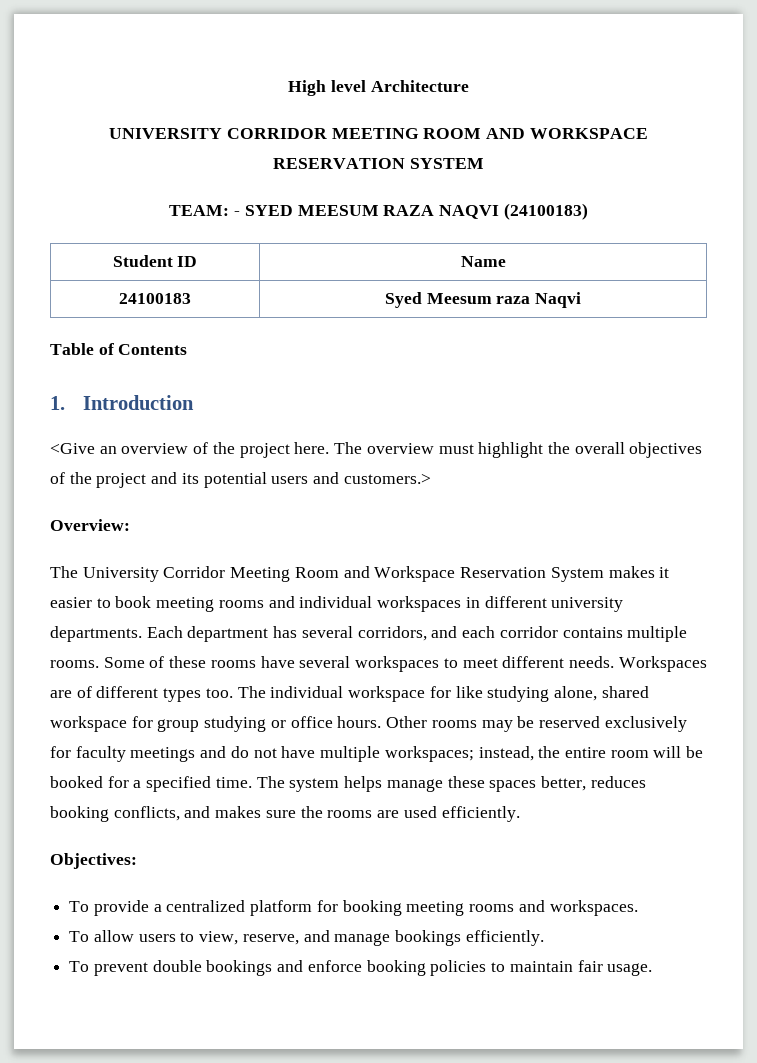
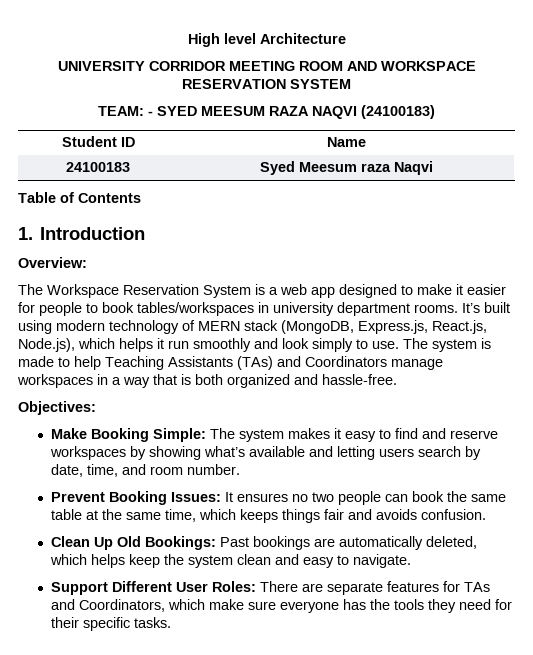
[50,442,703,458] [50,472,431,488] [50,519,130,531] [50,566,670,582] [50,596,624,612] [50,626,688,642] [50,656,707,672] [50,686,649,702] [50,716,687,732] [50,746,704,762] [50,776,646,792] [50,806,520,822] [50,853,137,869] [69,900,638,916] [69,930,544,946] [69,960,653,976] <Give an overview of the project here. The overview must highlight the overall objectives of the project and its potential users and customers.> // Overview: // The University Corridor Meeting Room and Workspace Reservation System makes it easier to book meeting rooms and individual workspaces in different university departments. Each department has several corridors, and each corridor contains multiple rooms. Some of these rooms have several workspaces to meet different needs. Workspaces are of different types too. The individual workspace for like studying alone, shared workspace for group studying or office hours. Other rooms may be reserved exclusively for faculty meetings and do not have multiple workspaces; instead, the entire room will be booked for a specified time. The system helps manage these spaces better, reduces booking conflicts, and makes sure the rooms are used efficiently. // Objectives: // To provide a centralized platform for booking meeting rooms and workspaces. // To allow users to view, reserve, and manage bookings efficiently. // To prevent double bookings and enforce booking policies to maintain fair usage. -> [18,257,87,268] [18,284,506,298] [18,302,510,316] [18,320,487,334] [18,338,491,352] [18,356,443,370] [17,374,397,388] [18,401,96,415] [50,428,498,442] [49,446,481,460] [50,464,240,477] [50,491,506,505] [50,509,486,523] [50,536,477,550] [49,554,411,568] [50,581,490,595] [50,599,512,613] [50,617,171,631] Overview: // The Workspace Reservation System is a web app designed to make it easier for people to book tables/workspaces in university department rooms. It’s built using modern technology of MERN stack (MongoDB, Express.js, React.js, Node.js), which helps it run smoothly and look simply to use. The system is made to help Teaching Assistants (TAs) and Coordinators manage workspaces in a way that is both organized and hassle-free. // Objectives: // Make Booking Simple: The system makes it easy to find and reserve workspaces by showing what’s available and letting users search by date, time, and room number. // Prevent Booking Issues: It ensures no two people can book the same table at the same time, which keeps things fair and avoids confusion. // Clean Up Old Bookings: Past bookings are automatically deleted, which helps keep the system clean and easy to navigate. // Support Different User Roles: There are separate features for TAs and Coordinators, which make sure everyone has the tools they need for their specific tasks.

